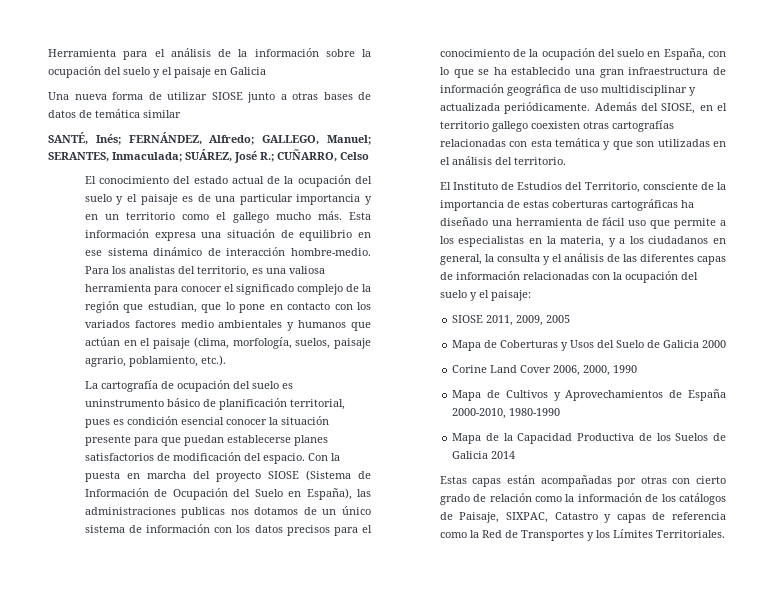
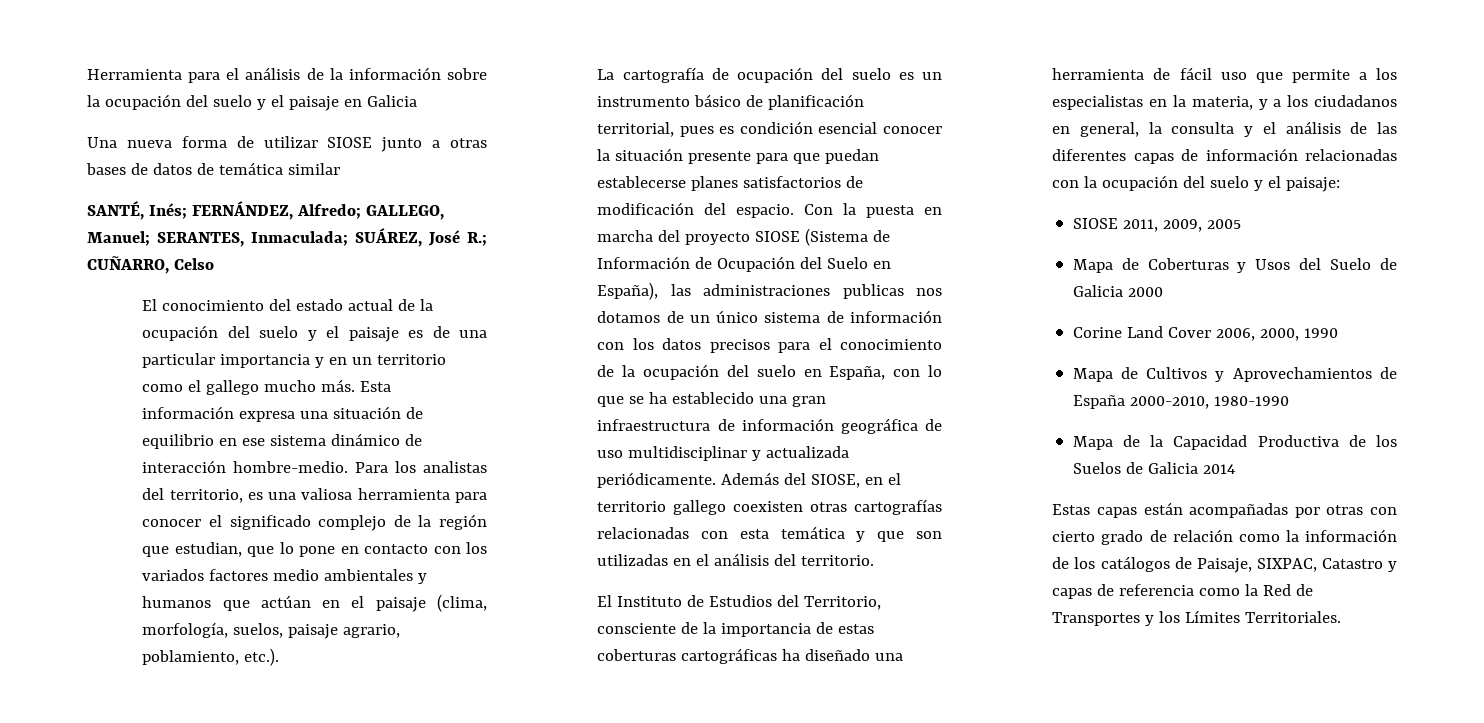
[84,399,164,407] uninstrumento -> [922,72,942,80] [597,96,691,107] un instrumento

